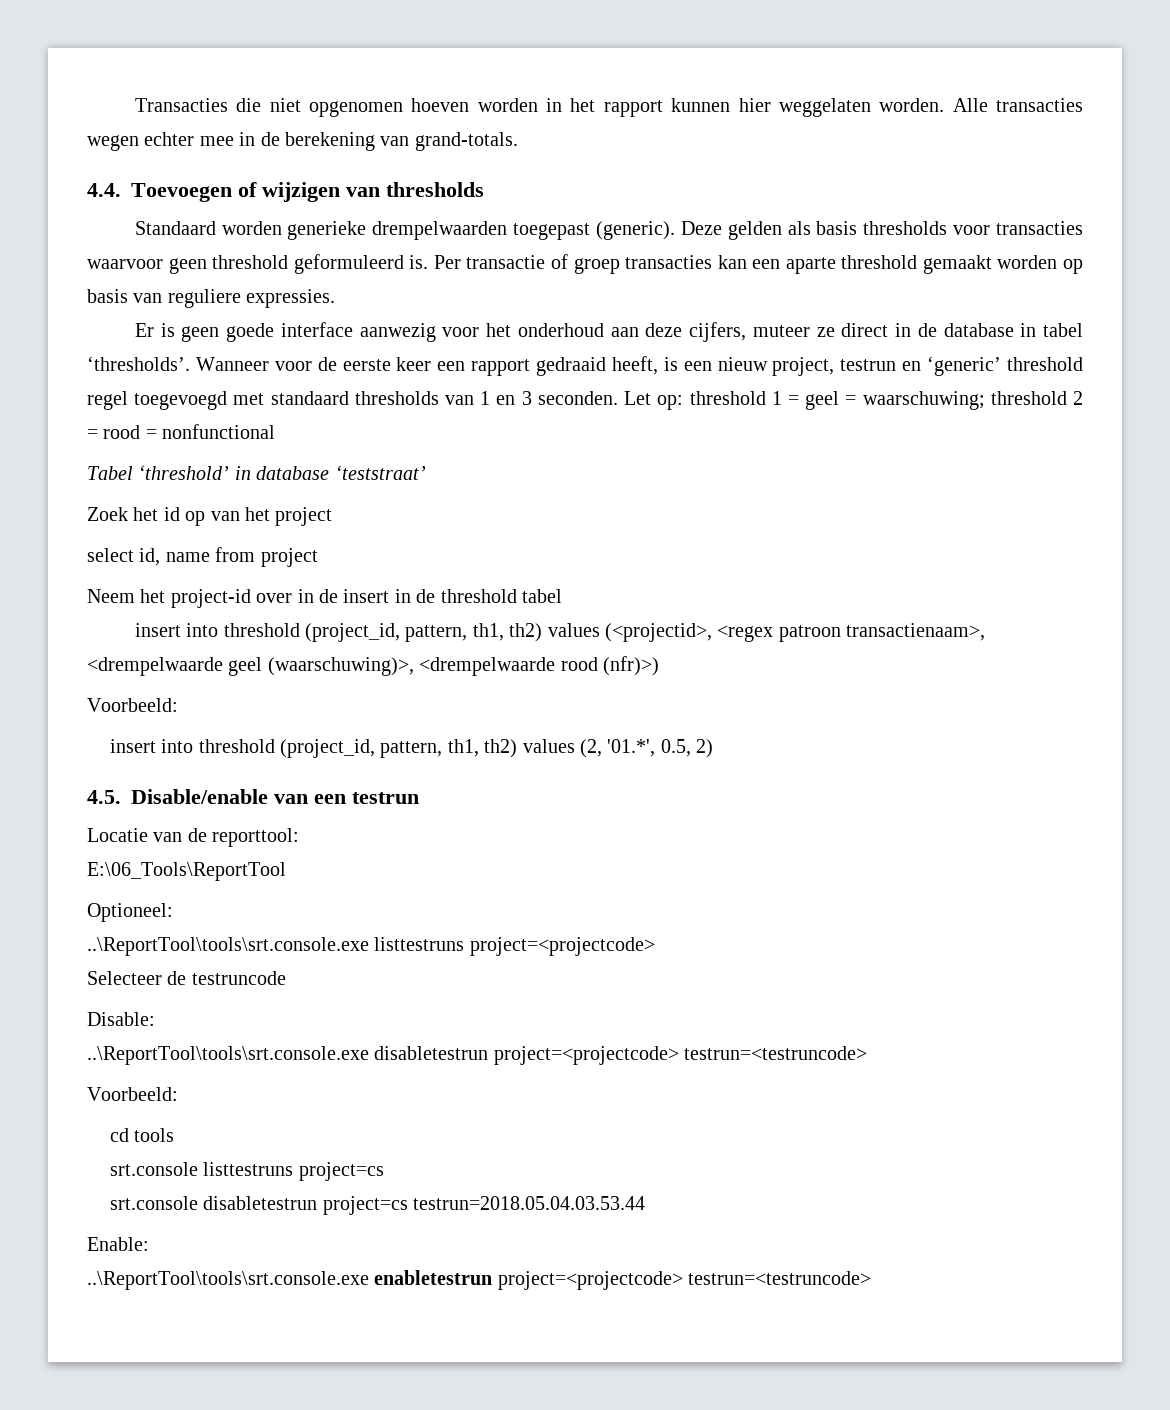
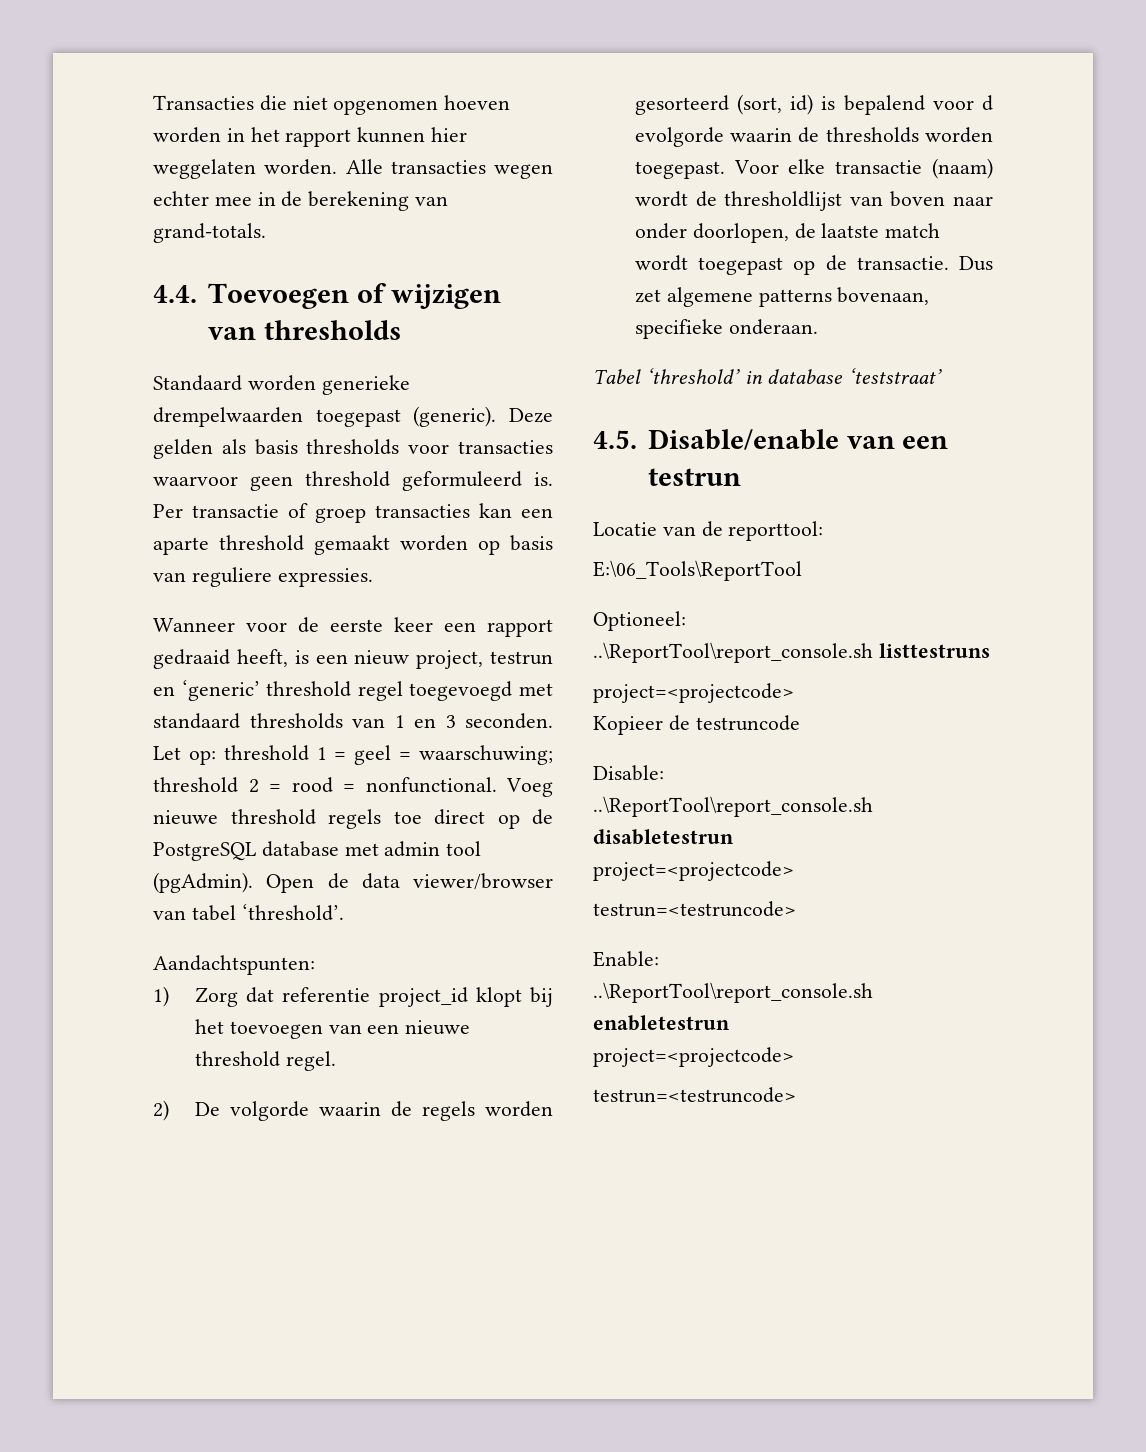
[134,322,1084,342] [87,356,190,371] Er is geen goede interface aanwezig voor het onderhoud aan deze cijfers, muteer ze direct in de database in tabel ‘thresholds’. -> (373, 577) none
[162,424,276,439] nonfunctional -> [365,777,553,797] [153,809,553,829] [153,841,482,861] [153,872,553,893] [153,904,344,921] [153,955,315,975] [153,986,553,1007] [194,1019,471,1039] [194,1051,336,1071] [153,1100,553,1121] [634,94,993,115] [634,127,993,147] [634,158,993,179] [634,191,993,211] [634,223,941,243] [634,255,993,275] [634,287,930,307] [634,319,818,339] nonfunctional. Voeg nieuwe threshold regels toe direct op de PostgreSQL database met admin tool (pgAdmin). Open de data viewer/browser van tabel ‘threshold’. // Aandachtspunten: // 1) Zorg dat referentie project_id klopt bij het toevoegen van een nieuwe threshold regel. // 2) De volgorde waarin de regels worden gesorteerd (sort, id) is bepalend voor d evolgorde waarin de thresholds worden toegepast. Voor elke transactie (naam) wordt de thresholdlijst van boven naar onder doorlopen, de laatste match wordt toegepast op de transactie. Dus zet algemene patterns bovenaan, specifieke onderaan.
[87,507,333,526] [87,547,318,567] [87,589,562,608] [134,623,986,642] [87,656,659,676] [87,698,178,712] [109,739,714,758] // Zoek het id op van het project // select id, name from project // Neem het project-id over in de insert in de threshold tabel // insert into threshold (project_id, pattern, th1, th2) values (<projectid>, <regex patroon transactienaam>, <drempelwaarde geel (waarschuwing)>, <drempelwaarde rood (nfr)>) // Voorbeeld: // insert into threshold (project_id, pattern, th1, th2) values (2, '01.*', 0.5, 2) -> (943, 376) none
[87,937,655,956] [87,971,162,985] ..\ReportTool\tools\srt.console.exe listtestruns project=<projectcode> // Selecteer -> [593,642,990,663] [593,683,794,703] [593,716,663,735] ..\ReportTool\report_console.sh listtestruns // project=<projectcode> // Kopieer
[87,1046,868,1065] [87,1087,178,1101] [109,1128,175,1142] [109,1162,384,1181] [109,1196,646,1215] ..\ReportTool\tools\srt.console.exe disabletestrun project=<projectcode> testrun=<testruncode> // Voorbeeld: // cd tools // srt.console listtestruns project=cs // srt.console disabletestrun project=cs testrun=2018.05.04.03.53.44 -> [593,796,873,817] [593,829,734,845] [593,861,794,881] [593,901,796,917] ..\ReportTool\report_console.sh disabletestrun // project=<projectcode> // testrun=<testruncode>
[87,1271,369,1290] ..\ReportTool\tools\srt.console.exe -> [593,982,873,1003] ..\ReportTool\report_console.sh
[497,1271,683,1290] project=<projectcode> -> [593,1047,794,1067] // project=<projectcode> //

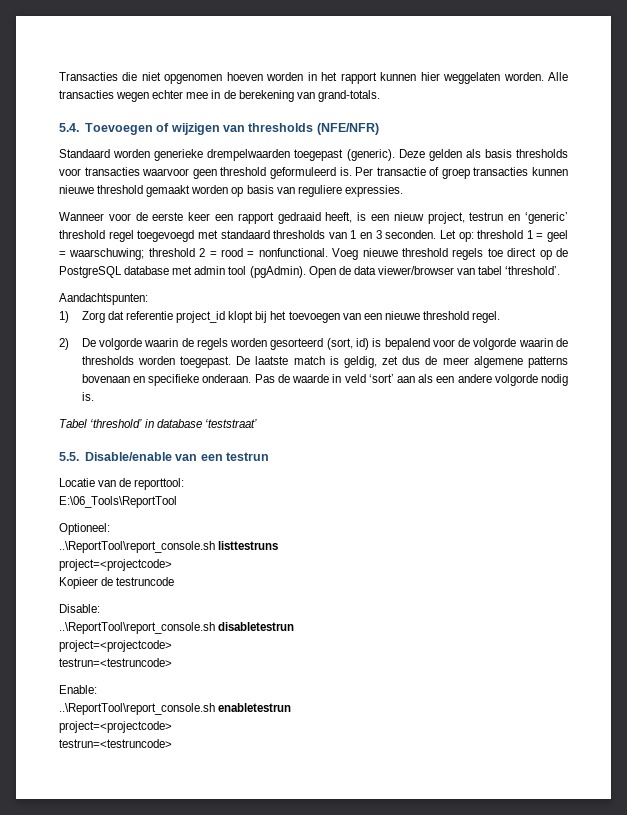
[153,285,197,303] 4.4. -> [59,123,79,132] 5.4.
(401, 330) none -> [316,123,379,135] (NFE/NFR)
[479,503,553,518] [153,537,209,555] kan een aparte -> [531,167,568,176] [59,185,94,194] kunnen nieuwe
[982,95,993,111] [634,127,724,147] d evolgorde -> [458,338,517,350] de volgorde
[733,158,993,179] [634,191,993,211] [634,223,941,243] [634,255,993,275] [634,287,930,307] [634,319,818,339] Voor elke transactie (naam) wordt de thresholdlijst van boven naar onder doorlopen, de laatste match wordt toegepast op de transactie. Dus zet algemene patterns bovenaan, specifieke onderaan. -> [236,356,568,368] [81,374,569,386] [81,392,94,401] De laatste match is geldig, zet dus de meer algemene patterns bovenaan en specifieke onderaan. Pas de waarde in veld ‘sort’ aan als een andere volgorde nodig is.
[593,430,637,449] 4.5. -> [59,452,79,461] 5.5.

